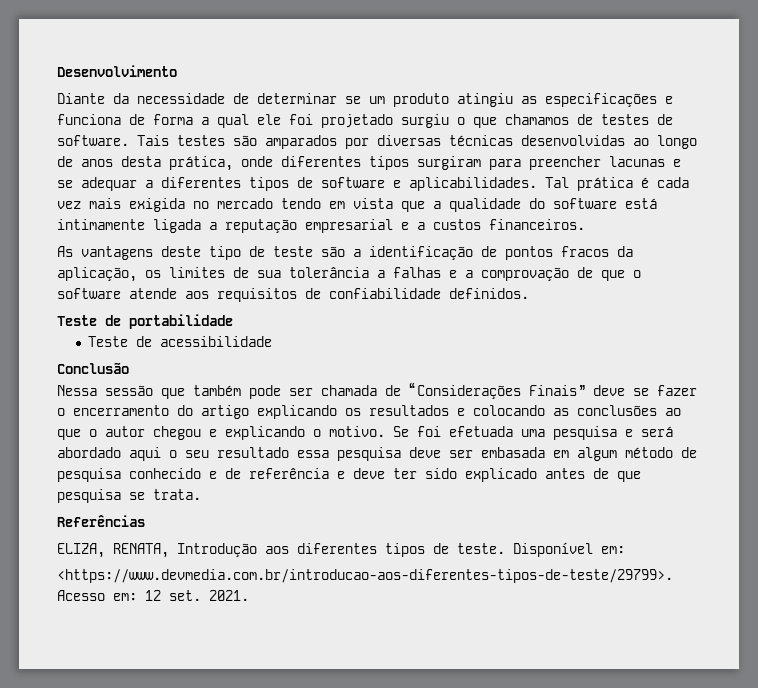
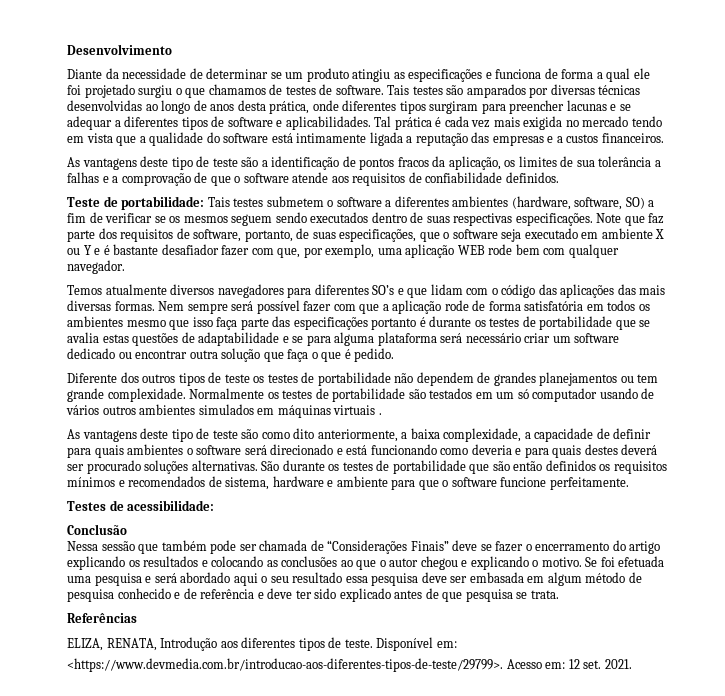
[305,219,393,233] empresarial -> [471,132,544,146] das empresas
[129,314,233,329] [88,336,273,347] portabilidade // Teste de acessibilidade -> [121,196,655,210] [67,212,665,226] [67,228,665,242] [67,244,619,258] [67,260,125,274] [67,284,666,298] [67,300,650,314] [67,316,651,330] [67,332,620,346] [67,348,395,362] [67,372,659,386] [67,388,655,402] [66,404,382,418] [67,428,652,442] [67,444,658,458] [67,460,667,474] [67,476,629,490] [67,500,215,511] portabilidade: Tais testes submetem o software a diferentes ambientes (hardware, software, SO) a fim de verificar se os mesmos seguem sendo executados dentro de suas respectivas especificações. Note que faz parte dos requisitos de software, portanto, de suas especificações, que o software seja executado em ambiente X ou Y e é bastante desafiador fazer com que, por exemplo, uma aplicação WEB rode bem com qualquer navegador. // Temos atualmente diversos navegadores para diferentes SO’s e que lidam com o código das aplicações das mais diversas formas. Nem sempre será possível fazer com que a aplicação rode de forma satisfatória em todos os ambientes mesmo que isso faça parte das especificações portanto é durante os testes de portabilidade que se avalia estas questões de adaptabilidade e se para alguma plataforma será necessário criar um software dedicado ou encontrar outra solução que faça o que é pedido. // Diferente dos outros tipos de teste os testes de portabilidade não dependem de grandes planejamentos ou tem grande complexidade. Normalmente os testes de portabilidade são testados em um só computador usando de vários outros ambientes simulados em máquinas virtuais . // As vantagens deste tipo de teste são como dito anteriormente, a baixa complexidade, a capacidade de definir para quais ambientes o software será direcionado e está funcionando como deveria e para quais destes deverá ser procurado soluções alternativas. São durante os testes de portabilidade que são então definidos os requisitos mínimos e recomendados de sistema, hardware e ambiente para que o software funcione perfeitamente. // Testes de acessibilidade:

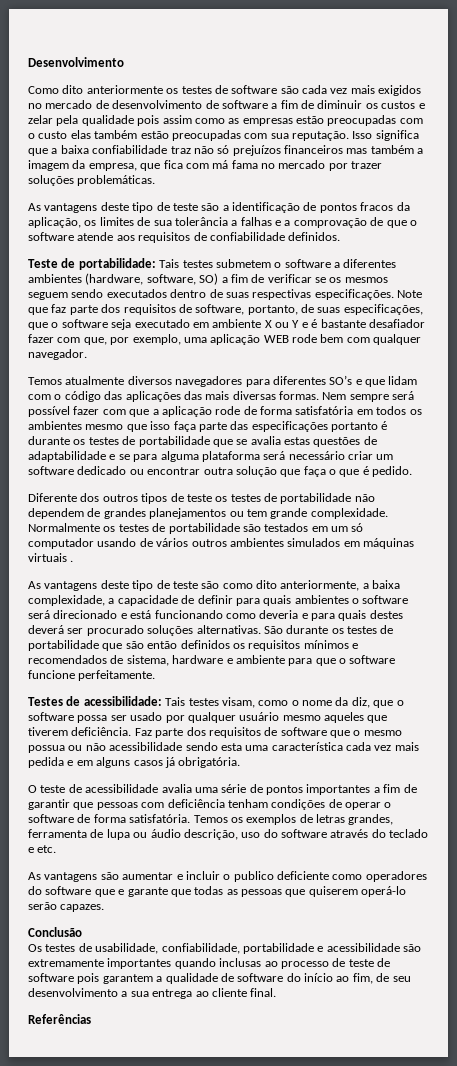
[67,68,650,82] [67,84,641,98] [67,100,631,114] [67,116,662,130] [67,132,664,146] Diante da necessidade de determinar se um produto atingiu as especificações e funciona de forma a qual ele foi projetado surgiu o que chamamos de testes de software. Tais testes são amparados por diversas técnicas desenvolvidas ao longo de anos desta prática, onde diferentes tipos surgiram para preencher lacunas e se adequar a diferentes tipos de software e aplicabilidades. Tal prática é cada vez mais exigida no mercado tendo em vista que a qualidade do software está intimamente ligada a reputação das empresas e a custos financeiros. -> [28,85,422,96] [28,100,425,109] [28,115,423,126] [28,130,419,141] [28,145,424,156] [28,160,383,171] [28,175,156,186] Como dito anteriormente os testes de software são cada vez mais exigidos no mercado de desenvolvimento de software a fim de diminuir os custos e zelar pela qualidade pois assim como as empresas estão preocupadas com o custo elas também estão preocupadas com sua reputação. Isso significa que a baixa confiabilidade traz não só prejuízos financeiros mas também a imagem da empresa, que fica com má fama no mercado por trazer soluções problemáticas.
[67,524,127,535] [67,540,661,554] [67,556,665,570] [67,572,642,586] [67,588,559,602] [67,613,137,623] [67,637,457,651] [67,658,632,672] // Conclusão // Nessa sessão que também pode ser chamada de “Considerações Finais” deve se fazer o encerramento do artigo explicando os resultados e colocando as conclusões ao que o autor chegou e explicando o motivo. Se foi efetuada uma pesquisa e será abordado aqui o seu resultado essa pesquisa deve ser embasada em algum método de pesquisa conhecido e de referência e deve ter sido explicado antes de que pesquisa se trata. // Referências // ELIZA, RENATA, Introdução aos diferentes tipos de teste. Disponível em: // <https://www.devmedia.com.br/introducao-aos-diferentes-tipos-de-teste/29799>. Acesso em: 12 set. 2021. -> [165,697,404,708] [28,712,388,723] [28,727,402,738] [28,742,419,753] [28,757,241,768] [28,784,417,795] [28,799,392,810] [28,814,394,825] [28,829,429,840] [28,845,57,853] [28,871,427,882] [28,886,407,897] [28,902,105,912] [28,927,82,937] [28,943,421,954] [28,958,390,969] [28,973,411,984] [28,988,277,999] [28,1014,91,1024] Tais testes visam, como o nome da diz, que o software possa ser usado por qualquer usuário mesmo aqueles que tiverem deficiência. Faz parte dos requisitos de software que o mesmo possua ou não acessibilidade sendo esta uma característica cada vez mais pedida e em alguns casos já obrigatória. // O teste de acessibilidade avalia uma série de pontos importantes a fim de garantir que pessoas com deficiência tenham condições de operar o software de forma satisfatória. Temos os exemplos de letras grandes, ferramenta de lupa ou áudio descrição, uso do software através do teclado e etc. // As vantagens são aumentar e incluir o publico deficiente como operadores do software que e garante que todas as pessoas que quiserem operá-lo serão capazes. // Conclusão // Os testes de usabilidade, confiabilidade, portabilidade e acessibilidade são extremamente importantes quando inclusas ao processo de teste de software pois garantem a qualidade de software do início ao fim, de seu desenvolvimento a sua entrega ao cliente final. // Referências

